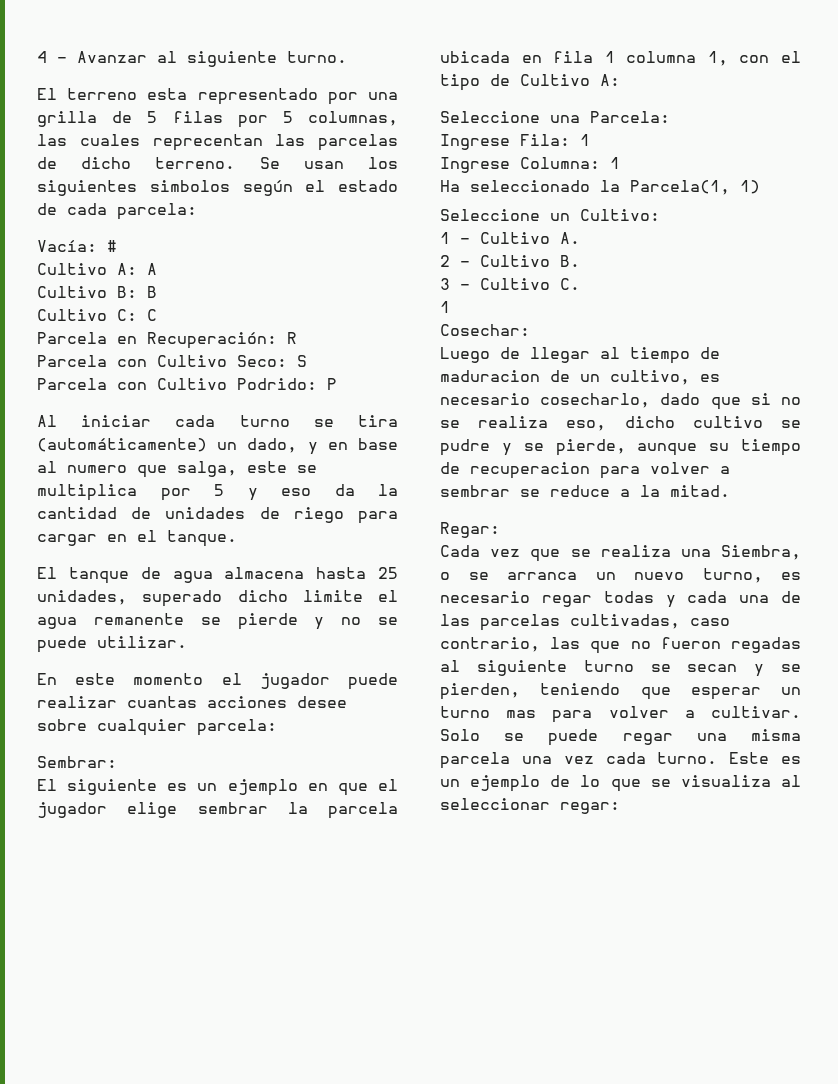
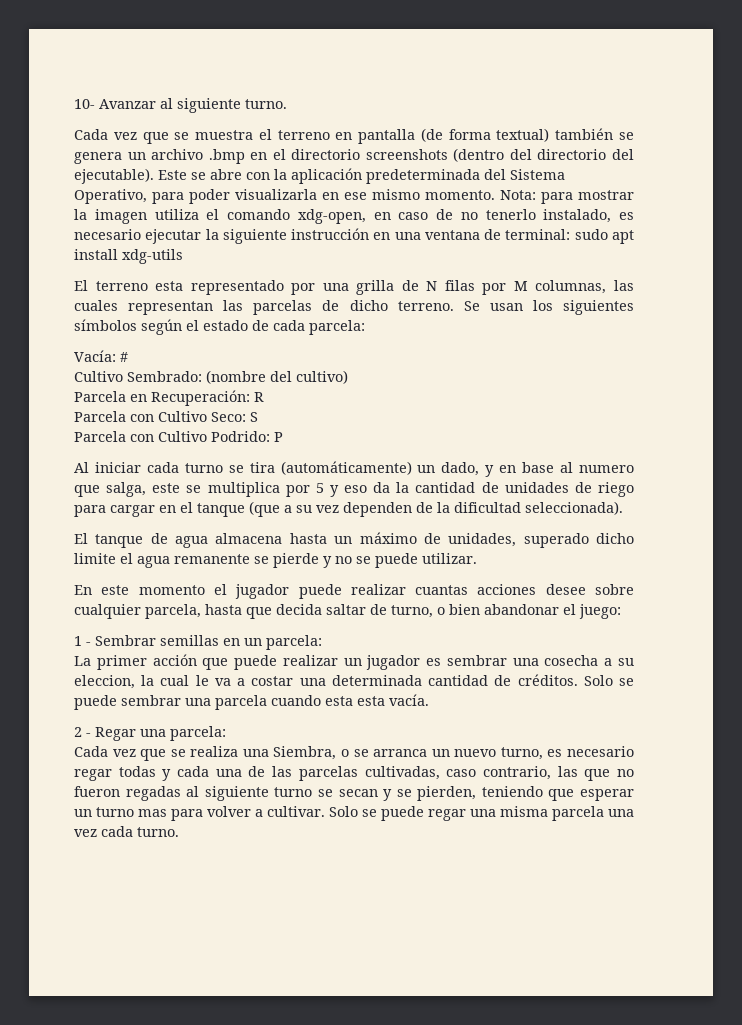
[37,51,67,63] 4 - -> [74,99,95,109] 10-
(347, 57) none -> [74,128,634,144] [74,148,634,164] [74,168,565,184] [74,189,634,204] [74,209,634,224] [74,228,634,244] [74,249,183,264] // Cada vez que se muestra el terreno en pantalla (de forma textual) también se genera un archivo .bmp en el directorio screenshots (dentro del directorio del ejecutable). Este se abre con la aplicación predeterminada del Sistema Operativo, para poder visualizarla en ese mismo momento. Nota: para mostrar la imagen utiliza el comando xdg-open, en caso de no tenerlo instalado, es necesario ejecutar la siguiente instrucción en una ventana de terminal: sudo apt install xdg-utils
[147,111,158,123] 5 -> [426,281,438,291] N
[282,111,293,123] 5 -> [513,281,528,291] M
[152,134,263,151] reprecentan -> [128,301,214,315] representan
[149,180,230,192] simbolos -> [74,319,137,331] símbolos
[117,263,157,275] [37,286,157,298] [37,309,157,321] A: A // Cultivo B: B // Cultivo C: C -> [127,370,348,384] Sembrado: (nombre del cultivo)
[167,530,237,547] tanque. -> [197,501,623,517] tanque (que a su vez dependen de la dificultad seleccionada).
[378,567,398,579] 25 -> [334,532,441,544] un máximo de
[197,719,277,736] [37,756,117,768] [37,779,399,796] [37,802,398,819] [440,51,801,66] [440,74,620,91] [440,111,670,123] [440,134,590,150] [440,157,620,173] [440,180,760,195] [440,209,660,221] [440,232,580,244] [440,255,580,267] [440,278,580,290] [440,301,450,313] [440,324,530,336] [440,347,720,364] [440,370,720,385] [440,393,801,410] [440,416,801,431] [440,439,801,456] [440,462,730,479] [440,485,730,497] [440,522,500,538] parcela: // Sembrar: // El siguiente es un ejemplo en que el jugador elige sembrar la parcela ubicada en fila 1 columna 1, con el tipo de Cultivo A: // Seleccione una Parcela: // Ingrese Fila: 1 // Ingrese Columna: 1 // Ha seleccionado la Parcela(1, 1) // Seleccione un Cultivo: // 1 - Cultivo A. // 2 - Cultivo B. // 3 - Cultivo C. // 1 // Cosechar: // Luego de llegar al tiempo de maduracion de un cultivo, es necesario cosecharlo, dado que si no se realiza eso, dicho cultivo se pudre y se pierde, aunque su tiempo de recuperacion para volver a sembrar se reduce a la mitad. // Regar: -> [145,604,621,619] [74,635,322,650] [74,654,634,670] [74,674,634,689] [74,694,429,710] [74,726,226,741] parcela, hasta que decida saltar de turno, o bien abandonar el juego: // 1 - Sembrar semillas en un parcela: // La primer acción que puede realizar un jugador es sembrar una cosecha a su eleccion, la cual le va a costar una determinada cantidad de créditos. Solo se puede sembrar una parcela cuando esta esta vacía. // 2 - Regar una parcela:
[729,752,801,764] [440,775,801,792] [440,798,620,814] Este es un ejemplo de lo que se visualiza al seleccionar regar: -> (179, 832) none

